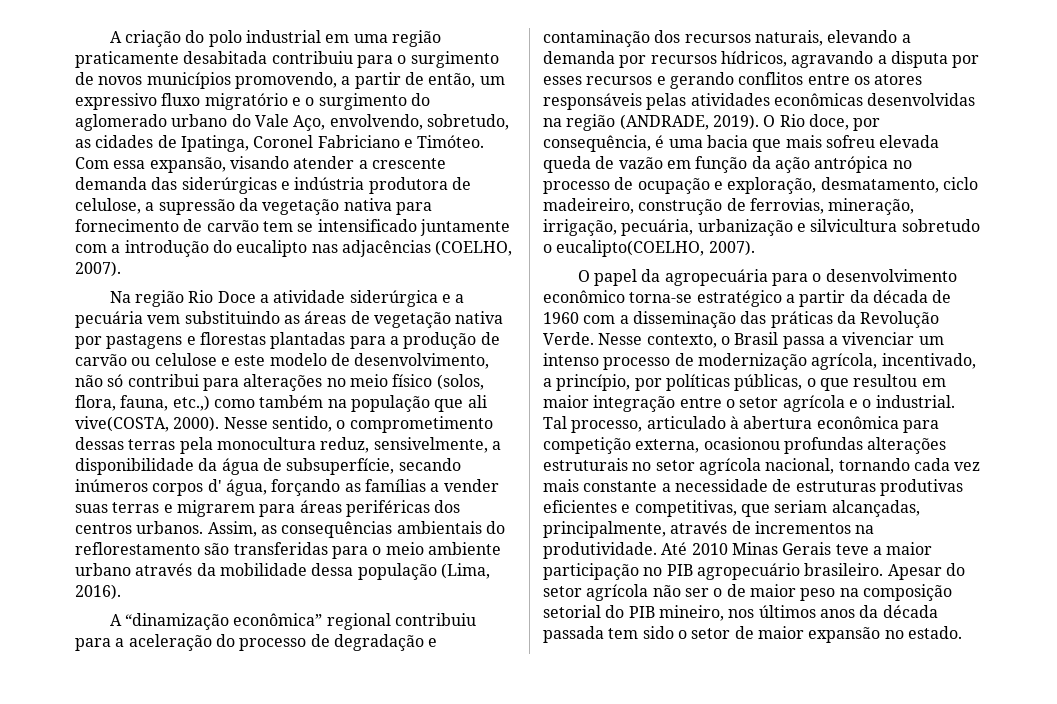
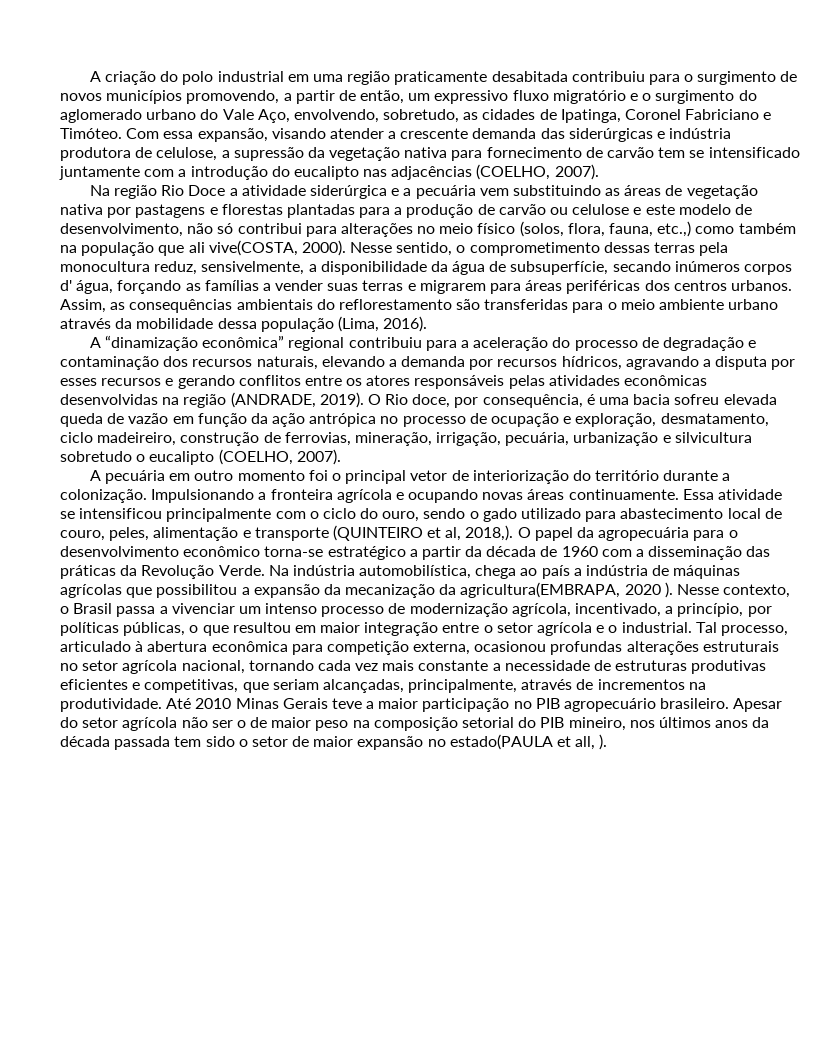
[752,135,822,152] que mais -> (671, 399) none
[556,240,755,257] eucalipto(COELHO, 2007). // -> [149,449,341,465] [89,470,731,484] [60,489,783,503] [60,508,782,522] [60,525,514,541] eucalipto (COELHO, 2007). // A pecuária em outro momento foi o principal vetor de interiorização do território durante a colonização. Impulsionando a fronteira agrícola e ocupando novas áreas continuamente. Essa atividade se intensificou principalmente com o ciclo do ouro, sendo o gado utilizado para abastecimento local de couro, peles, alimentação e transporte (QUINTEIRO et al, 2018,).
(594, 338) none -> [268,565,741,579] [60,582,673,598] Na indústria automobilística, chega ao país a indústria de máquinas agrícolas que possibilitou a expansão da mecanização da agricultura(EMBRAPA, 2020 ).
[907,626,962,639] estado. -> [449,734,608,750] estado(PAULA et all, ).

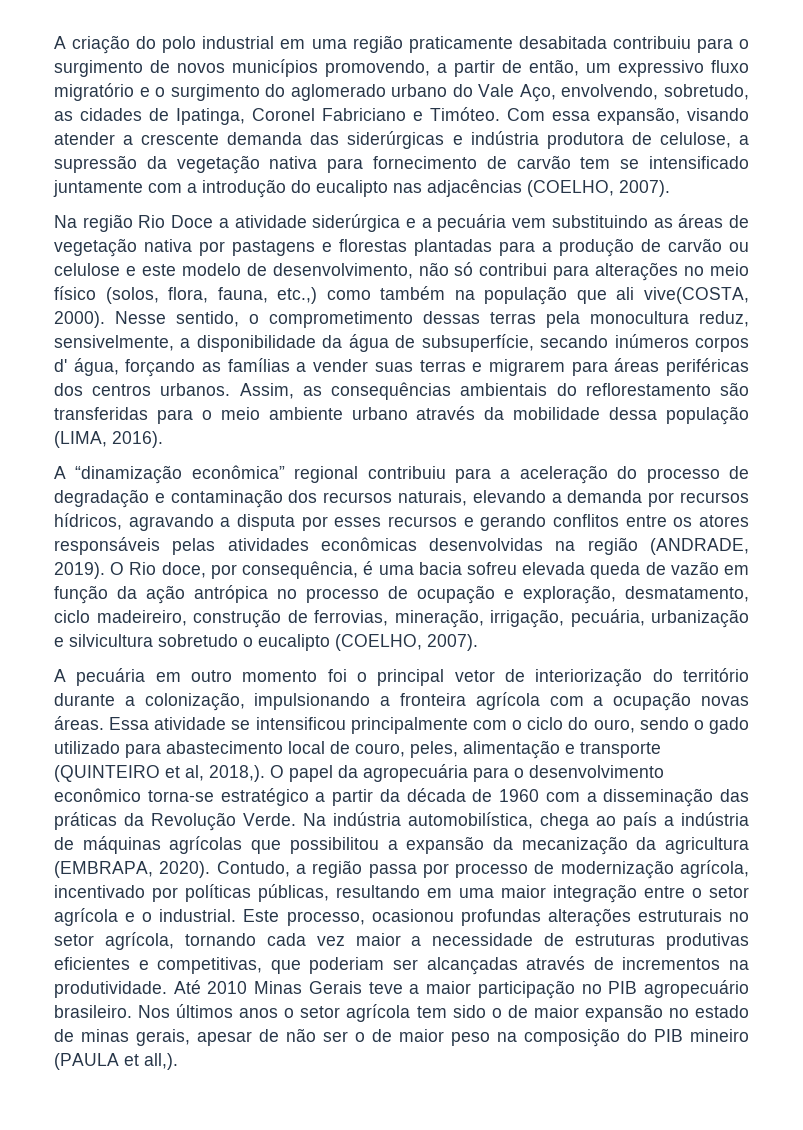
[337,316,379,332] (Lima, -> [54,431,107,448] (LIMA,
[60,489,255,503] colonização. Impulsionando -> [144,692,371,711] colonização, impulsionando
[395,489,679,503] e ocupando novas áreas continuamente. -> [549,692,749,711] [54,716,104,730] com a ocupação novas áreas.
[460,582,791,598] [60,603,772,617] [60,622,316,636] agricultura(EMBRAPA, 2020 ). Nesse contexto, o Brasil passa a vivenciar um intenso processo de modernização agrícola, incentivado, a princípio, por políticas públicas, o que resultou em -> [665,837,749,854] [54,860,749,879] [54,884,494,902] agricultura (EMBRAPA, 2020). Contudo, a região passa por processo de modernização agrícola, incentivado por políticas públicas, resultando em uma
[695,622,788,636] [60,641,471,655] Tal processo, articulado à abertura econômica para competição externa, -> [243,909,365,926] Este processo,
[122,660,245,674] agrícola nacional, -> [104,932,174,950] agrícola,
[382,660,489,671] mais constante -> [355,933,401,946] maior
[272,679,518,693] seriam alcançadas, principalmente, -> [309,957,518,975] poderiam ser alcançadas
[733,698,783,712] [60,717,178,731] Apesar do setor agrícola -> [138,1004,749,1022] [54,1029,279,1046] Nos últimos anos o setor agrícola tem sido o de maior expansão no estado de minas gerais, apesar de
[462,717,515,728] setorial -> (620, 1037) none
[568,717,770,731] [60,734,608,750] mineiro, nos últimos anos da década passada tem sido o setor de maior expansão no estado(PAULA et all, ). -> [690,1029,749,1042] [54,1053,178,1070] mineiro (PAULA et all,).

